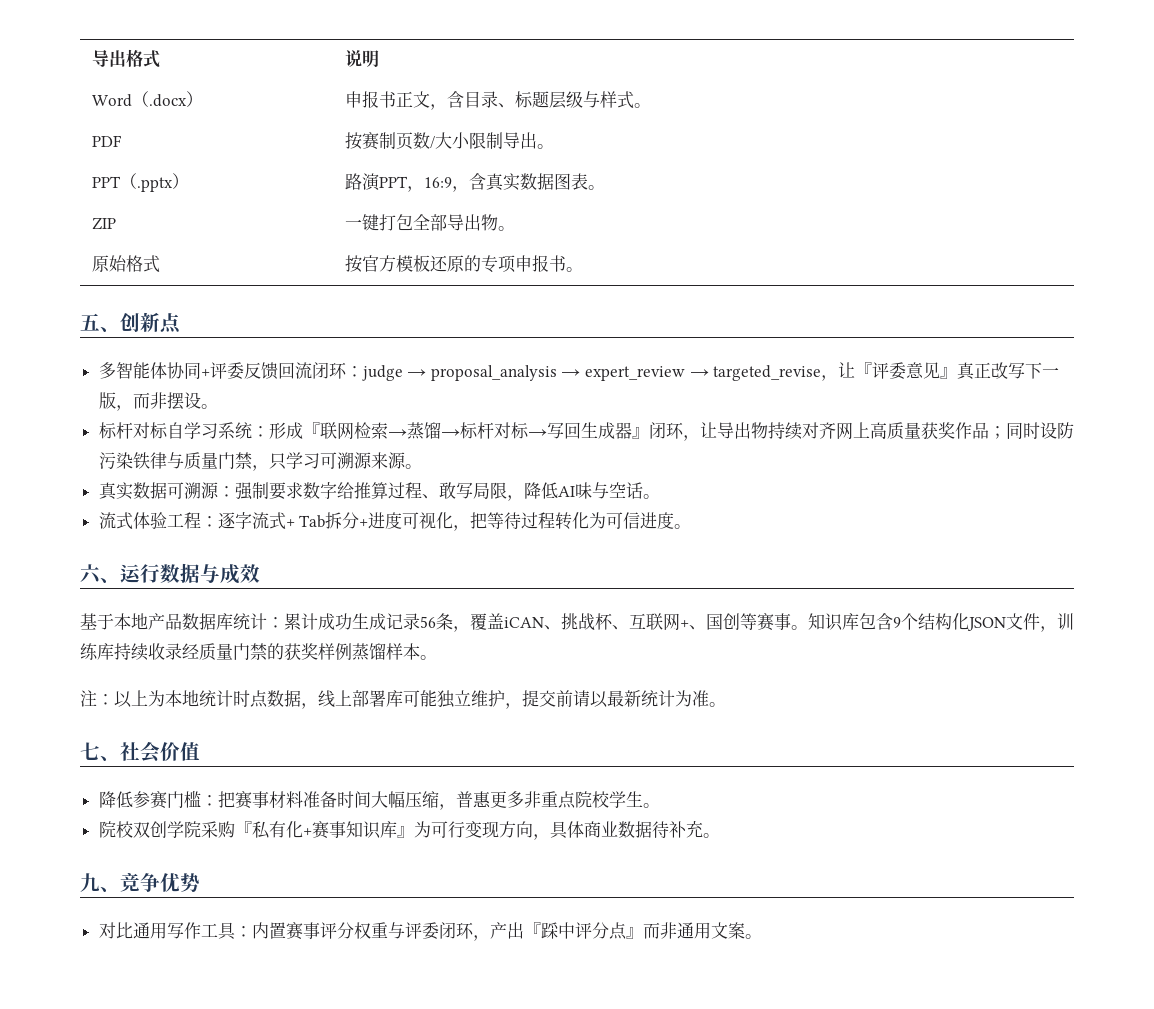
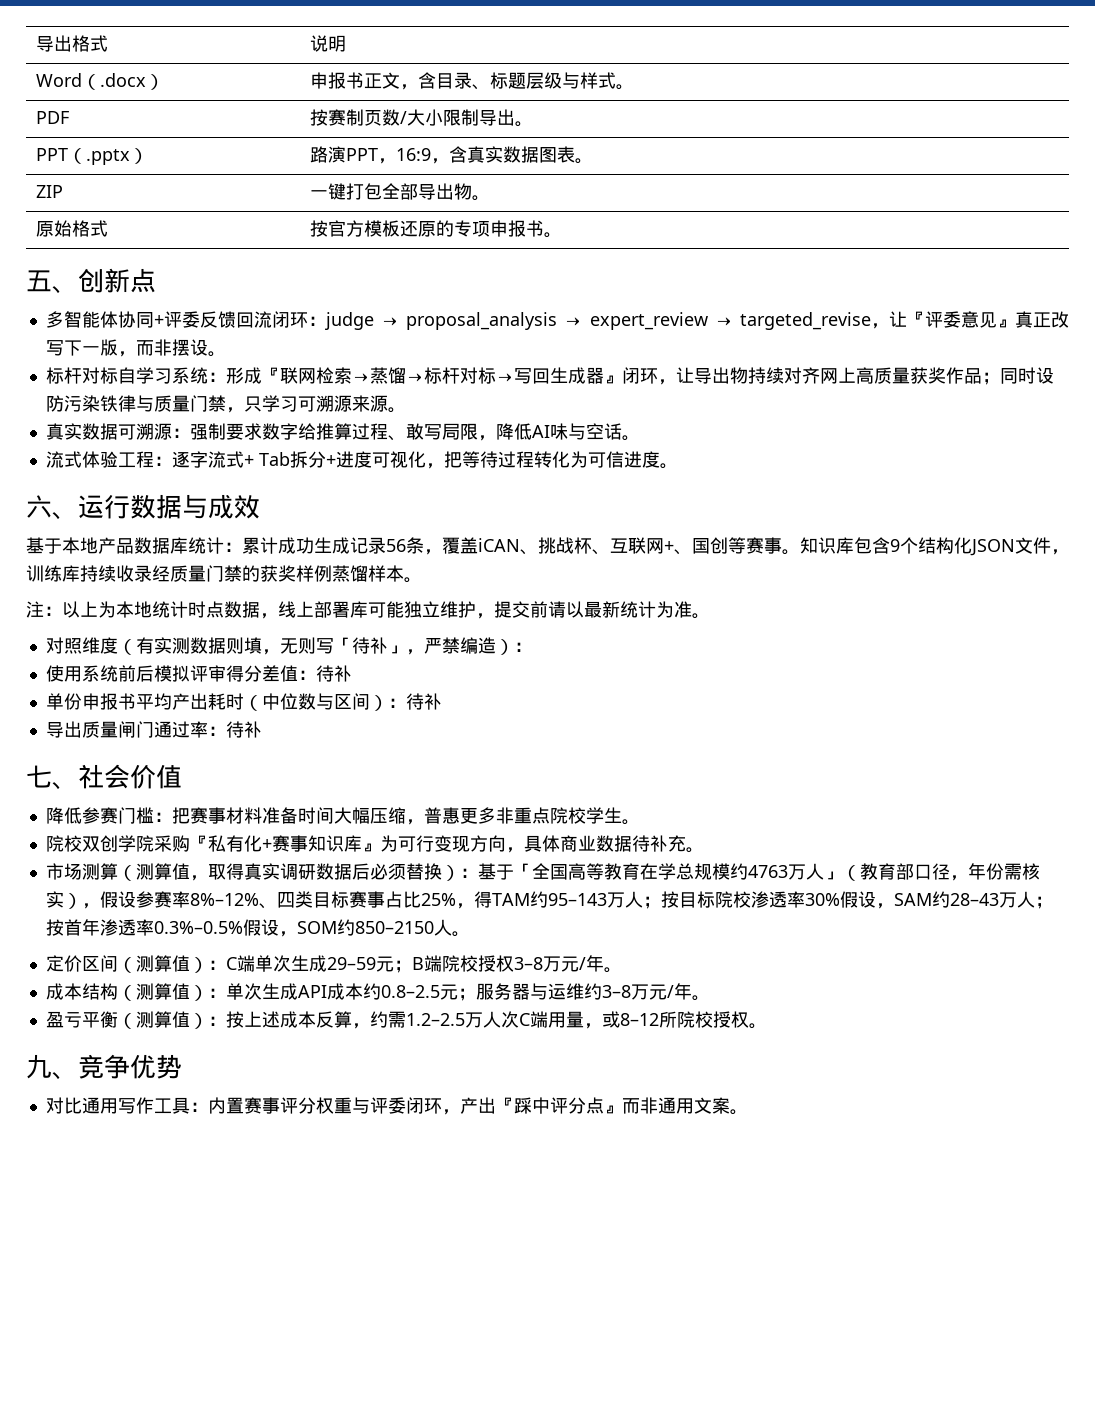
(726, 704) none -> [45,637,532,655] [45,665,352,682] [45,693,442,711] [45,721,262,738] // 对照维度（有实测数据则填，无则写「待补」，严禁编造）： // 使用系统前后模拟评审得分差值：待补 // 单份申报书平均产出耗时（中位数与区间）：待补 // 导出质量闸门通过率：待补
(720, 835) none -> [45,863,1040,881] [45,891,1053,909] [45,919,470,937] [45,955,622,973] [45,983,710,1001] [45,1011,767,1029] // 市场测算（测算值，取得真实调研数据后必须替换）：基于「全国高等教育在学总规模约4763万人」（教育部口径，年份需核实），假设参赛率8%–12%、四类目标赛事占比25%，得TAM约95–143万人；按目标院校渗透率30%假设，SAM约28–43万人；按首年渗透率0.3%–0.5%假设，SOM约850–2150人。 // 定价区间（测算值）：C端单次生成29–59元；B端院校授权3–8万元/年。 // 成本结构（测算值）：单次生成API成本约0.8–2.5元；服务器与运维约3–8万元/年。 // 盈亏平衡（测算值）：按上述成本反算，约需1.2–2.5万人次C端用量，或8–12所院校授权。

